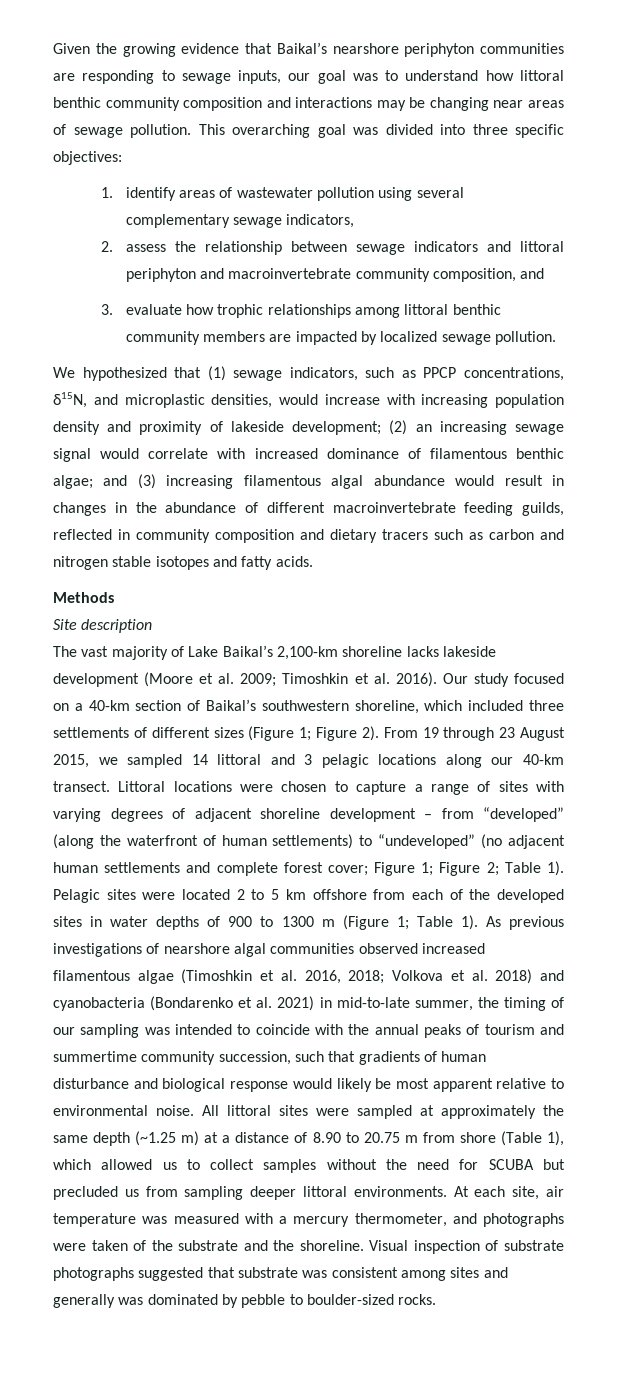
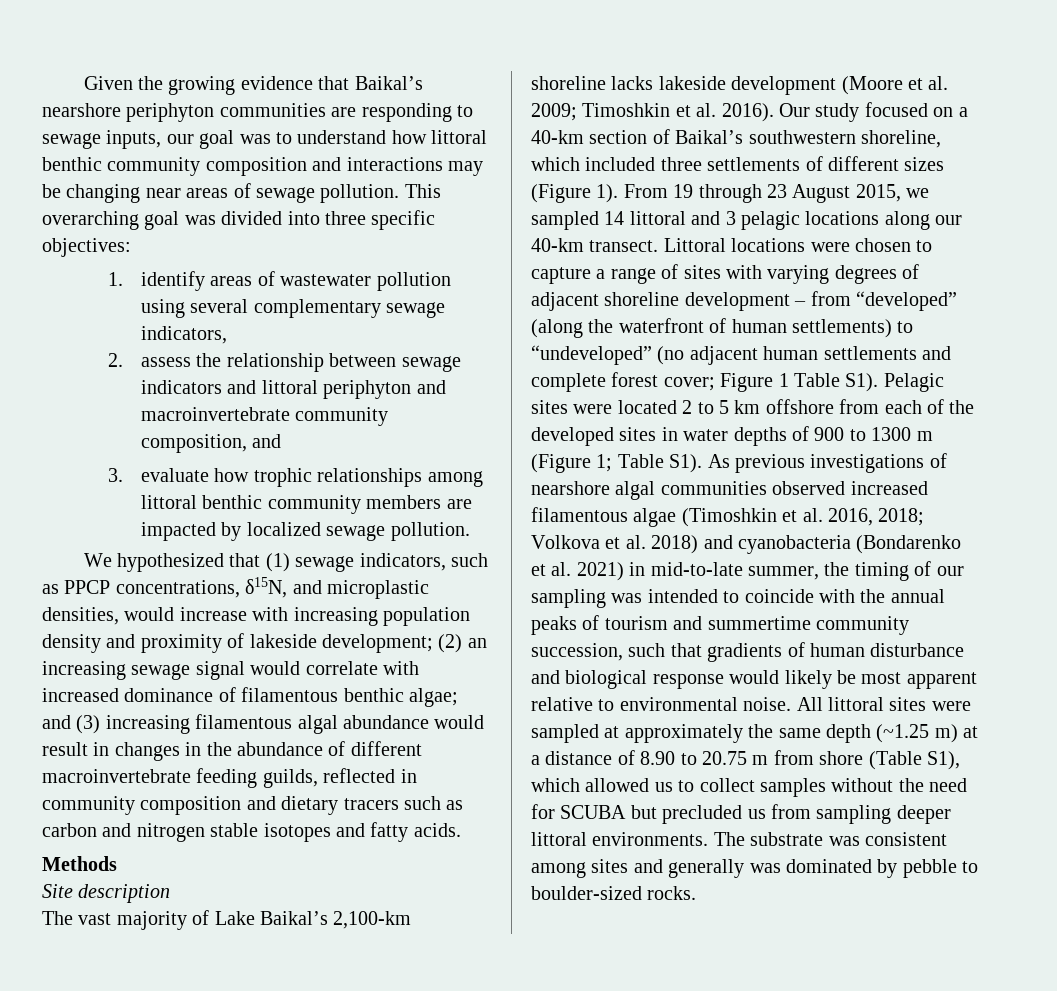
[299,726,379,741] 1; Figure 2). -> [596,184,619,203] 1).
[421,861,564,876] 1; Figure 2; Table 1). -> [778,373,879,392] 1 Table S1).
[460,915,478,930] 1). -> [669,454,703,473] S1).
[547,1131,564,1146] 1), -> [927,751,960,770] S1),
[453,1186,564,1200] [53,1213,564,1227] [53,1240,565,1254] [53,1267,235,1281] At each site, air temperature was measured with a mercury thermometer, and photographs were taken of the substrate and the shoreline. Visual inspection of substrate photographs suggested that -> [713,832,745,846] The

